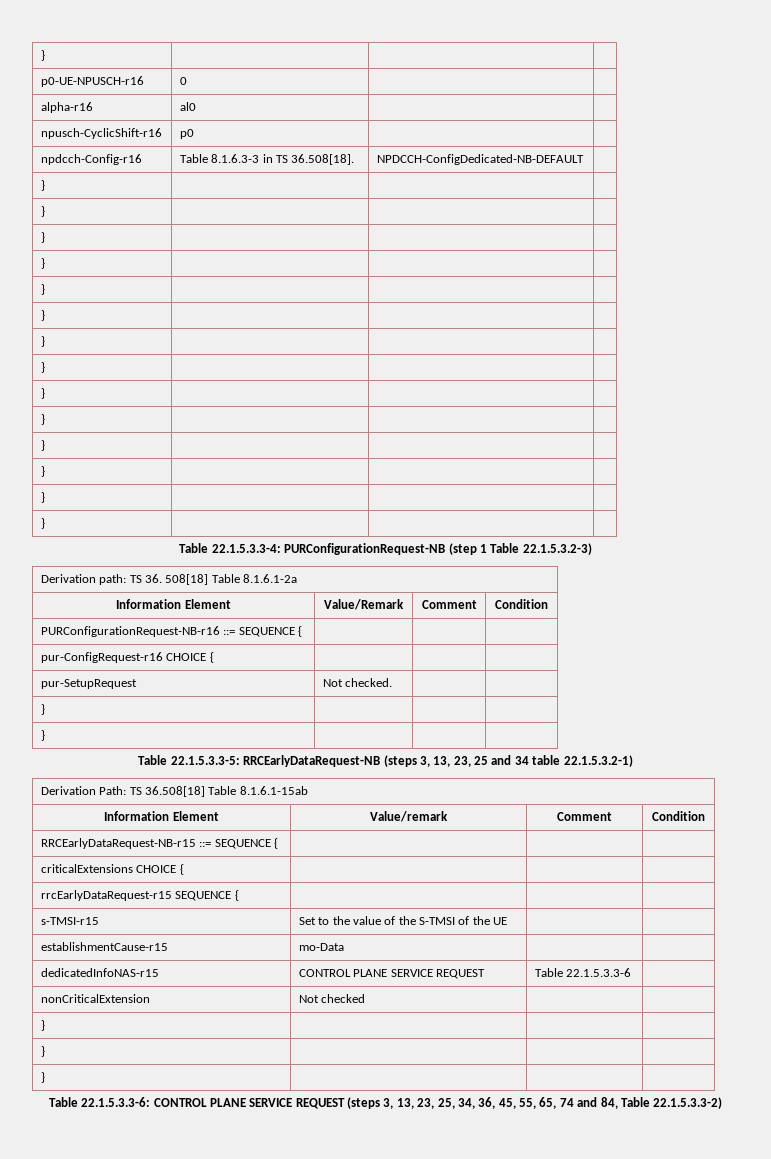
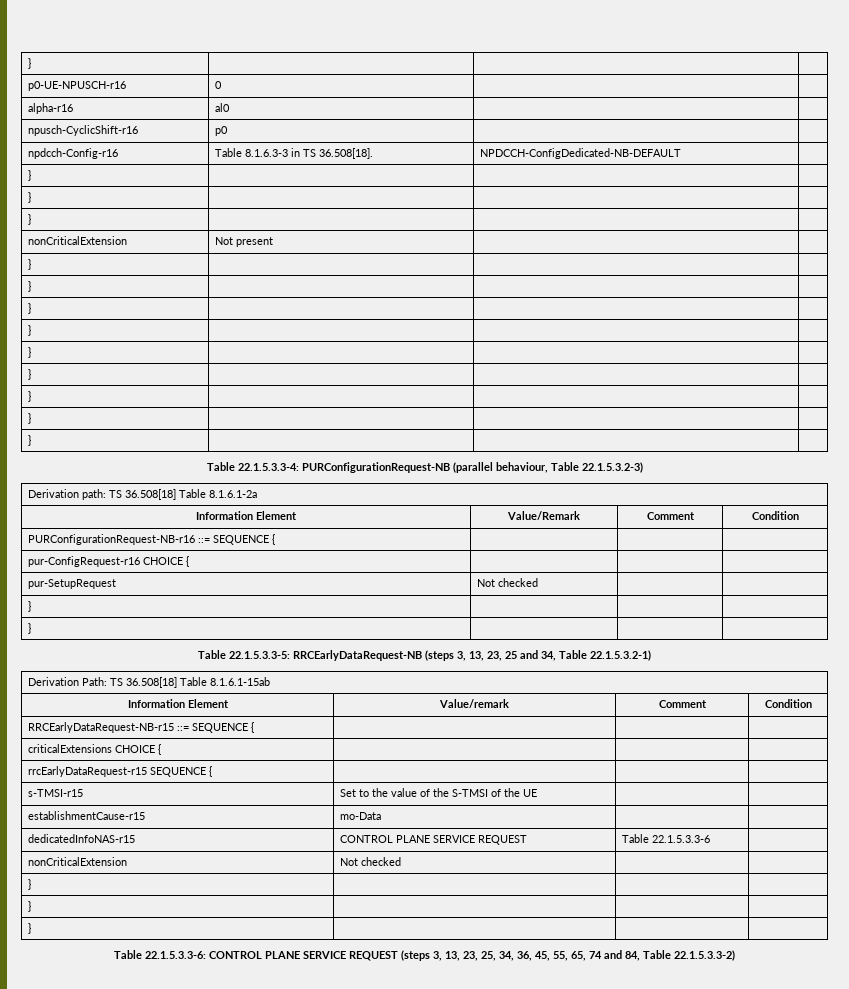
[40,258,45,269] [40,284,45,295] } | | | // } | -> [27,236,127,245] [214,237,273,247] nonCriticalExtension | Not present
[448,543,487,555] (step 1 -> [452,462,548,473] (parallel behaviour,
[144,574,209,585] 36. 508[18] -> [124,489,176,500] 36.508[18]
[345,678,393,687] checked. -> [497,578,538,587] checked
[514,755,561,765] 34 table -> [541,650,587,661] 34, Table

